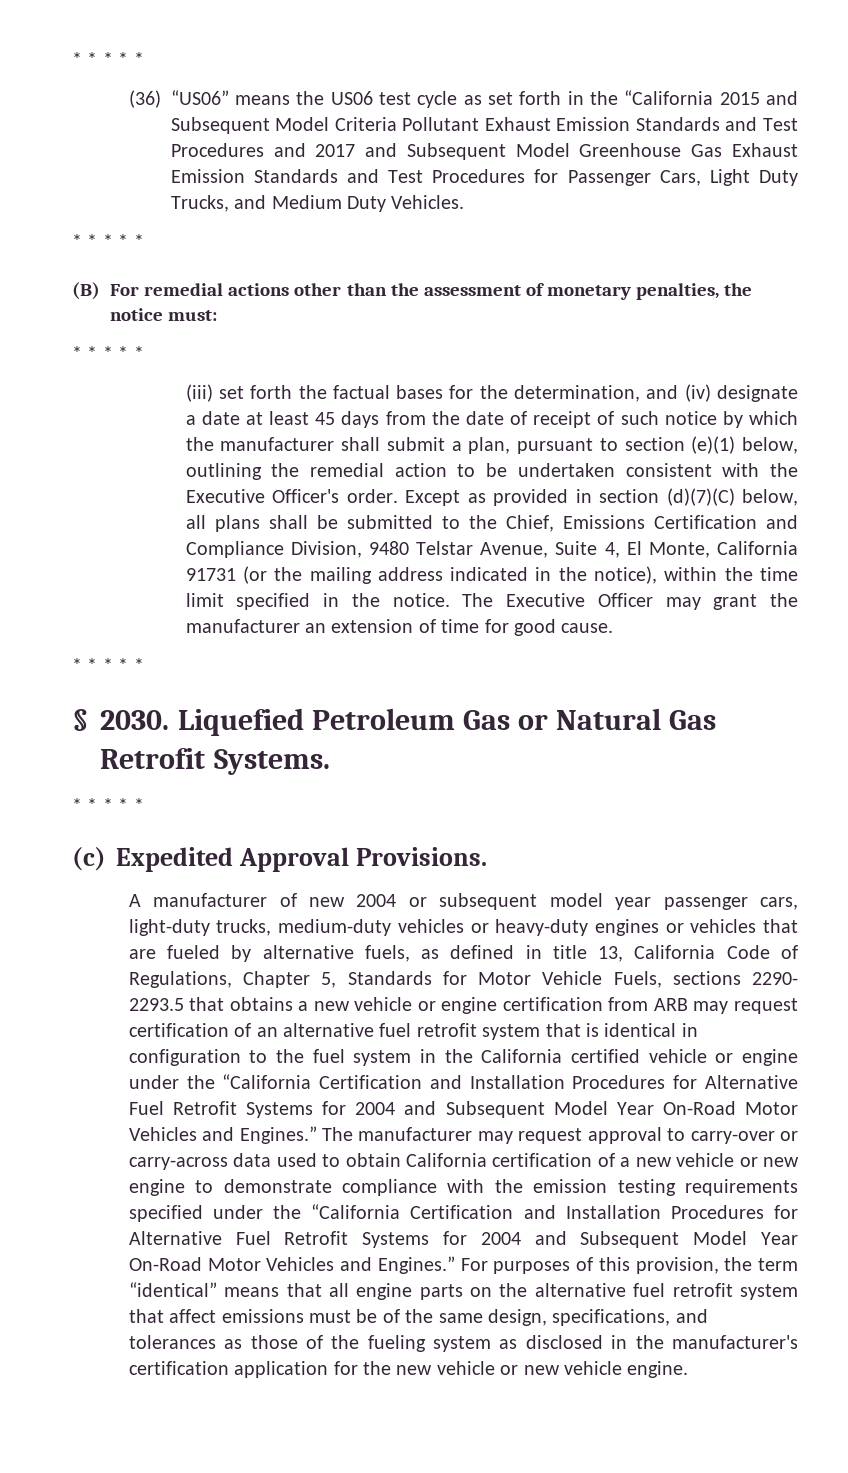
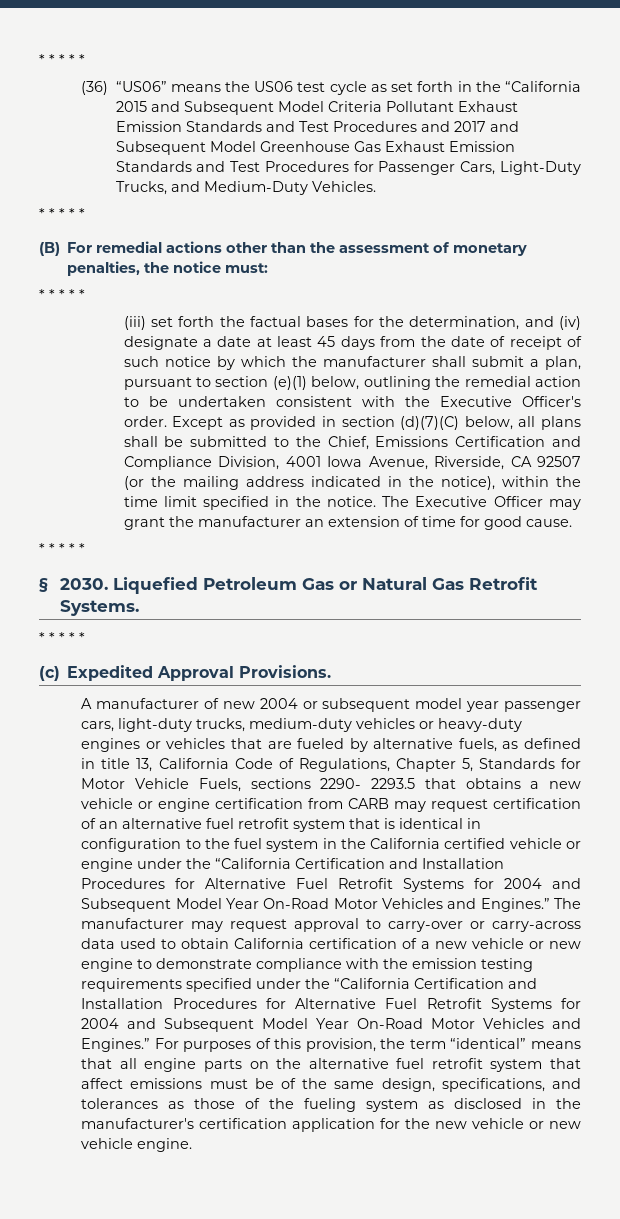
[709,169,799,186] [170,195,386,212] Light Duty Trucks, and Medium Duty -> [500,161,581,175] [115,181,308,195] Light-Duty Trucks, and Medium-Duty
[368,541,798,558] [185,568,236,581] 9480 Telstar Avenue, Suite 4, El Monte, California 91731 -> [285,456,581,470] 4001 Iowa Avenue, Riverside, CA 92507
[653,998,688,1011] ARB -> [348,798,390,809] CARB

